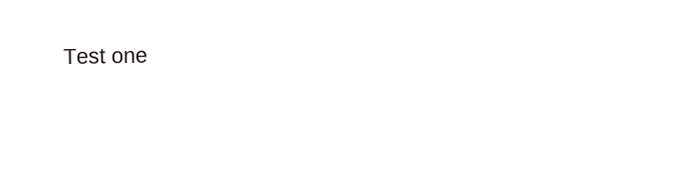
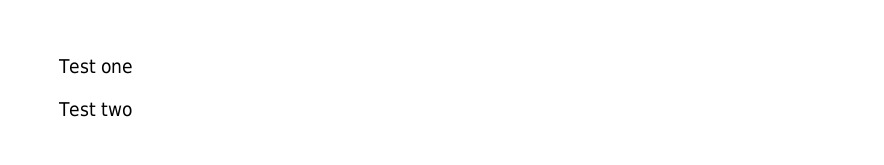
(148, 57) none -> [58,102,133,117] // Test two

